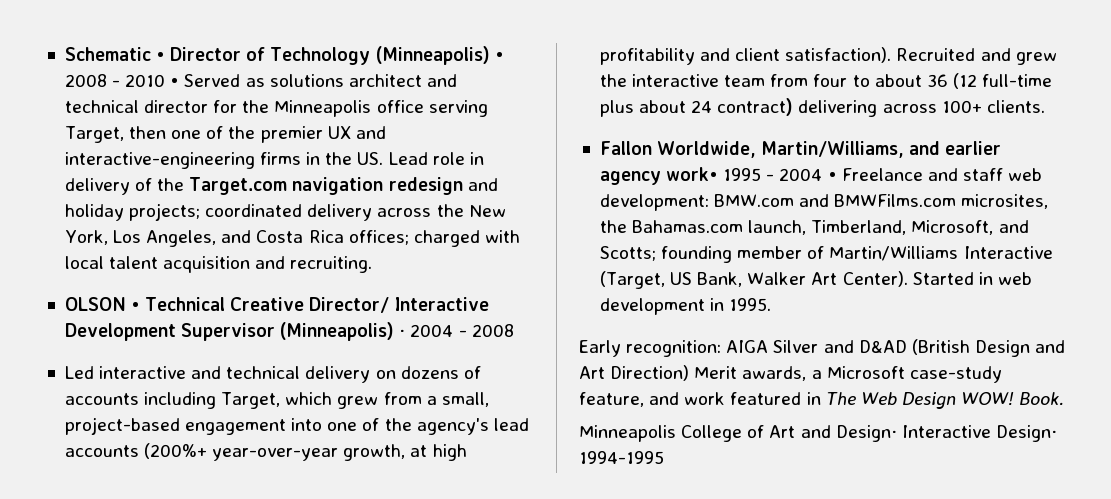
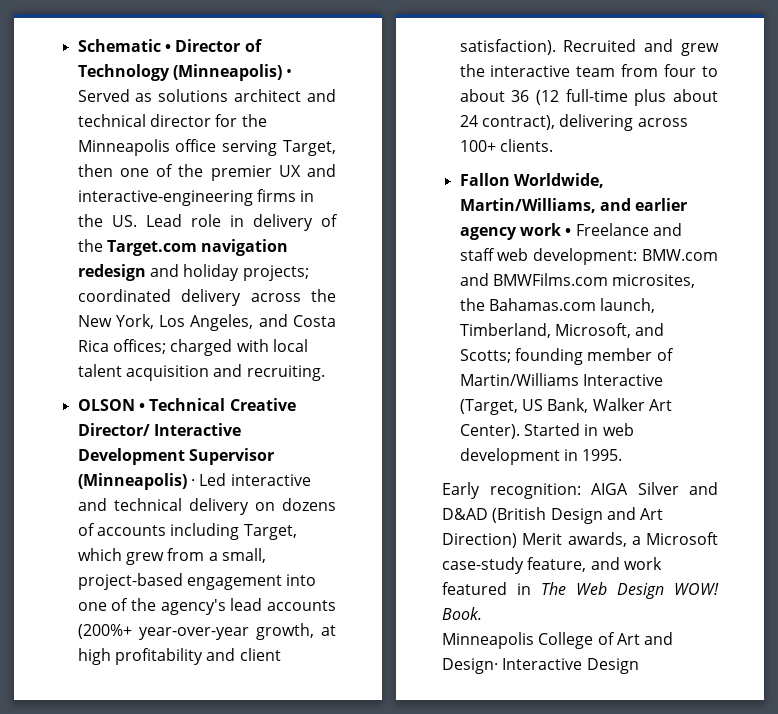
[64,74,180,87] 2008 - 2010 • -> (293, 73) none
[410,324,514,337] 2004 - 2008 // -> (195, 482) none
[717,98,794,116] contract) -> [481,115,555,130] contract),
[666,167,823,181] work• 1995 - 2004 -> [519,223,561,236] work
[995,425,1057,442] [579,451,664,464] Design· 1994-1995 -> [586,658,639,674] Design

